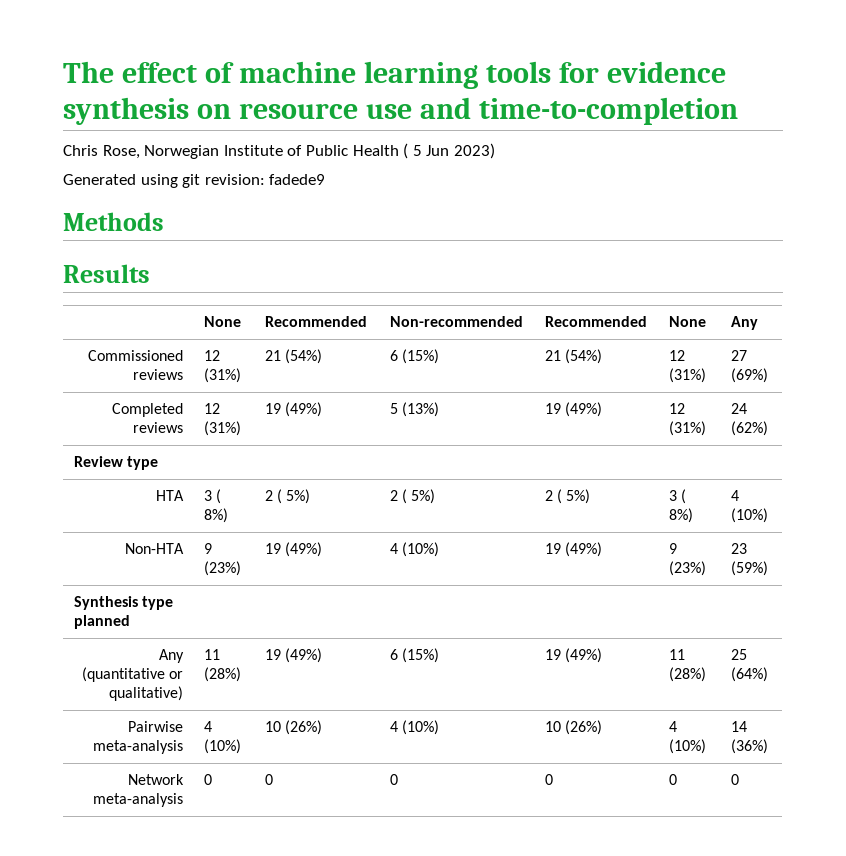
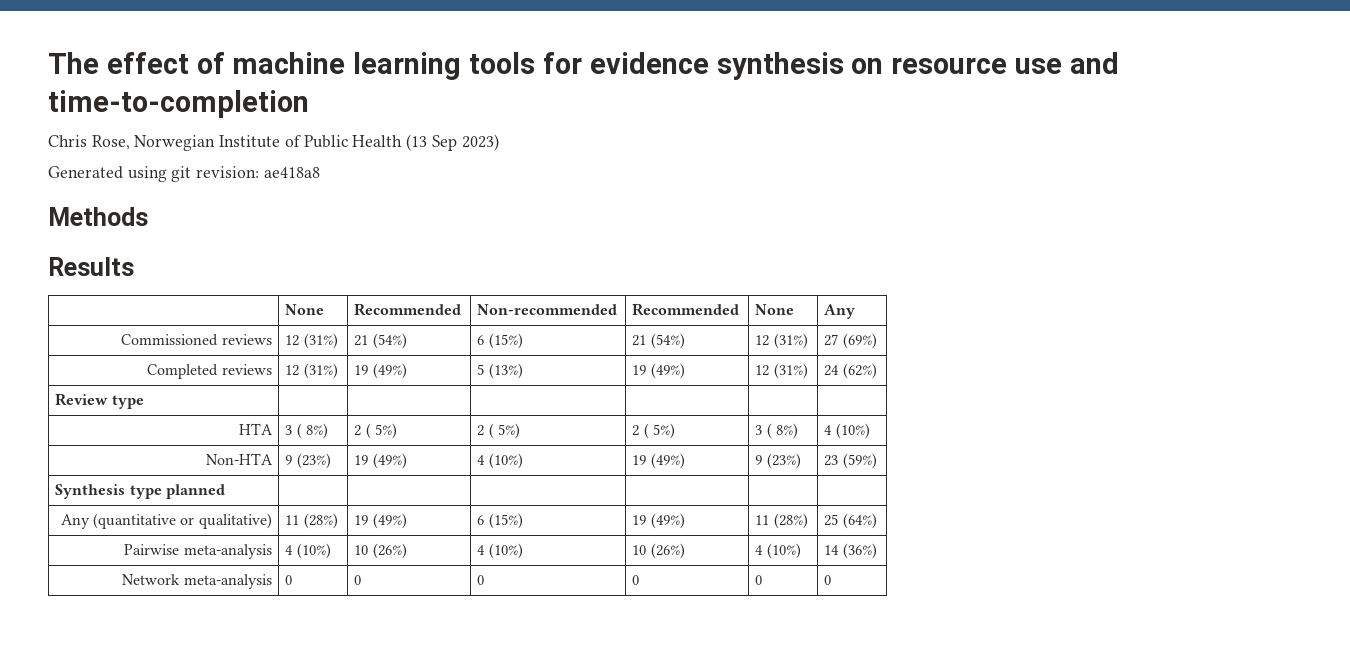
[403,143,450,159] ( 5 Jun -> [406,134,457,151] (13 Sep
[269,174,326,185] fadede9 -> [263,167,320,178] ae418a8

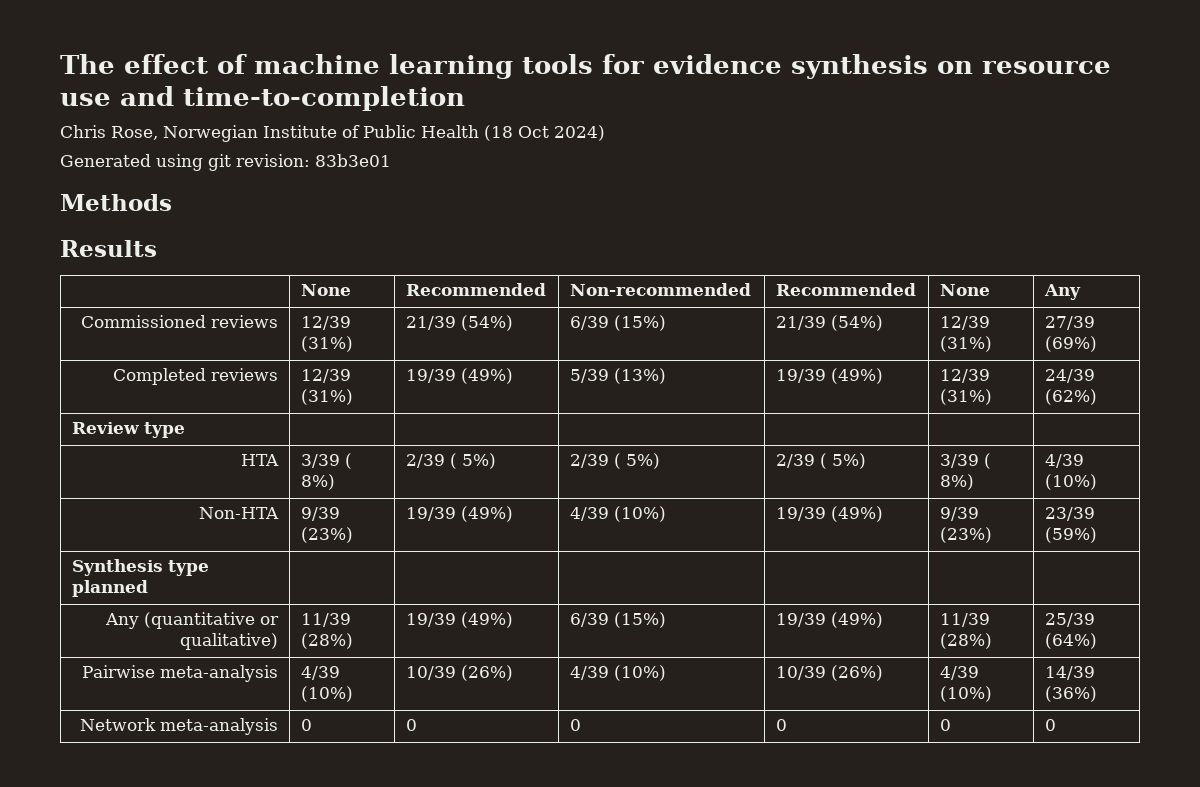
[406,134,499,151] (13 Sep 2023) -> [484,125,605,141] (18 Oct 2024)
[263,167,320,178] ae418a8 -> [315,154,391,167] 83b3e01
[285,333,338,349] [354,333,407,349] [477,333,523,349] [632,333,685,349] [755,333,808,349] [824,334,839,346] 12 (31%) | 21 (54%) | 6 (15%) | 21 (54%) | 12 (31%) | 27 -> [300,316,351,330] [300,336,353,352] [405,315,513,331] [569,315,666,331] [775,315,883,331] [939,316,990,330] [939,336,992,352] [1044,316,1095,330] 12/39 (31%) | 21/39 (54%) | 6/39 (15%) | 21/39 (54%) | 12/39 (31%) | 27/39
[285,363,338,379] [354,363,407,379] [477,364,485,375] 12 (31%) | 19 (49%) | 5 -> [300,369,351,383] [300,389,353,405] [405,368,513,384] [569,369,609,383] 12/39 (31%) | 19/39 (49%) | 5/39
[632,363,685,379] [755,363,808,379] [824,365,840,376] 19 (49%) | 12 (31%) | 24 -> [775,368,883,384] [939,369,990,383] [939,389,992,405] [1044,369,1095,383] 19/39 (49%) | 12/39 (31%) | 24/39
[285,423,328,439] [354,423,397,439] [477,423,520,439] [632,423,675,439] [755,423,798,439] [824,425,833,435] 3 ( 8%) | 2 ( 5%) | 2 ( 5%) | 2 ( 5%) | 3 ( 8%) | 4 -> [300,453,352,469] [300,474,335,490] [405,453,496,469] [569,453,660,469] [775,453,866,469] [939,453,991,469] [939,474,974,490] [1044,454,1084,468] 3/39 ( 8%) | 2/39 ( 5%) | 2/39 ( 5%) | 2/39 ( 5%) | 3/39 ( 8%) | 4/39
[285,453,331,469] [354,453,407,469] [477,453,523,469] [632,453,685,469] [755,453,801,469] [824,455,839,466] 9 (23%) | 19 (49%) | 4 (10%) | 19 (49%) | 9 (23%) | 23 -> [300,507,340,521] [300,527,353,543] [405,506,513,522] [569,506,666,522] [775,506,883,522] [939,507,979,521] [939,527,992,543] [1044,507,1095,521] 9/39 (23%) | 19/39 (49%) | 4/39 (10%) | 19/39 (49%) | 9/39 (23%) | 23/39
[285,513,338,529] [354,513,407,529] [477,513,523,529] [632,513,685,529] [755,513,808,529] [824,514,839,526] 11 (28%) | 19 (49%) | 6 (15%) | 19 (49%) | 11 (28%) | 25 -> [300,613,351,627] [300,633,353,649] [405,612,513,628] [569,612,666,628] [775,612,883,628] [939,613,990,627] [939,633,992,649] [1044,613,1095,627] 11/39 (28%) | 19/39 (49%) | 6/39 (15%) | 19/39 (49%) | 11/39 (28%) | 25/39
[285,543,331,559] [354,543,407,559] [477,543,523,559] [632,543,685,559] [755,543,801,559] [824,545,840,555] 4 (10%) | 10 (26%) | 4 (10%) | 10 (26%) | 4 (10%) | 14 -> [300,666,340,680] [300,686,353,702] [405,665,513,681] [569,665,666,681] [775,665,883,681] [939,666,979,680] [939,686,992,702] [1044,666,1095,680] 4/39 (10%) | 10/39 (26%) | 4/39 (10%) | 10/39 (26%) | 4/39 (10%) | 14/39

